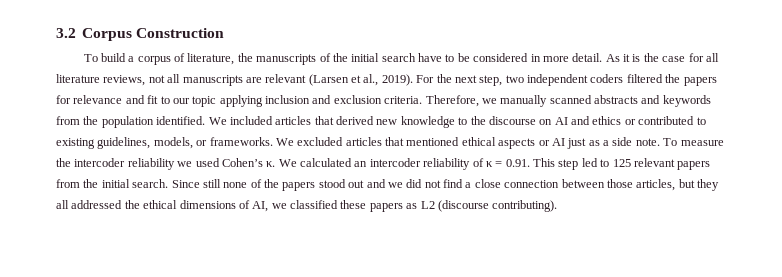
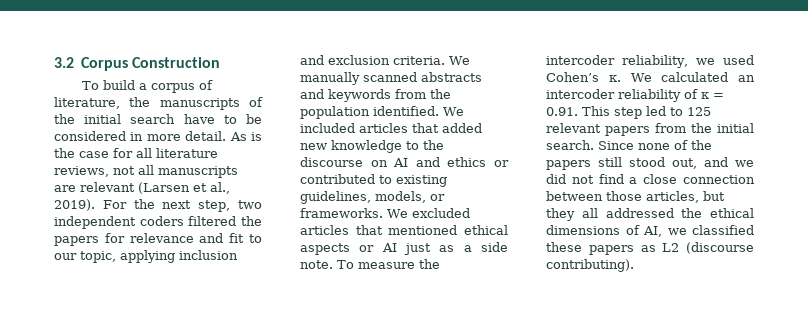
[623,54,631,62] it -> (247, 136) none
[192,96,217,107] topic -> [80,251,116,263] topic,
[425,95,497,107] Therefore, we -> [449,56,470,65] We
[336,116,374,125] derived -> [442,123,482,133] added
[127,158,175,170] reliability -> [622,55,689,68] reliability,
[202,179,221,188] still -> (634, 145) none
[318,179,365,188] stood out -> [598,157,697,169] still stood out,

